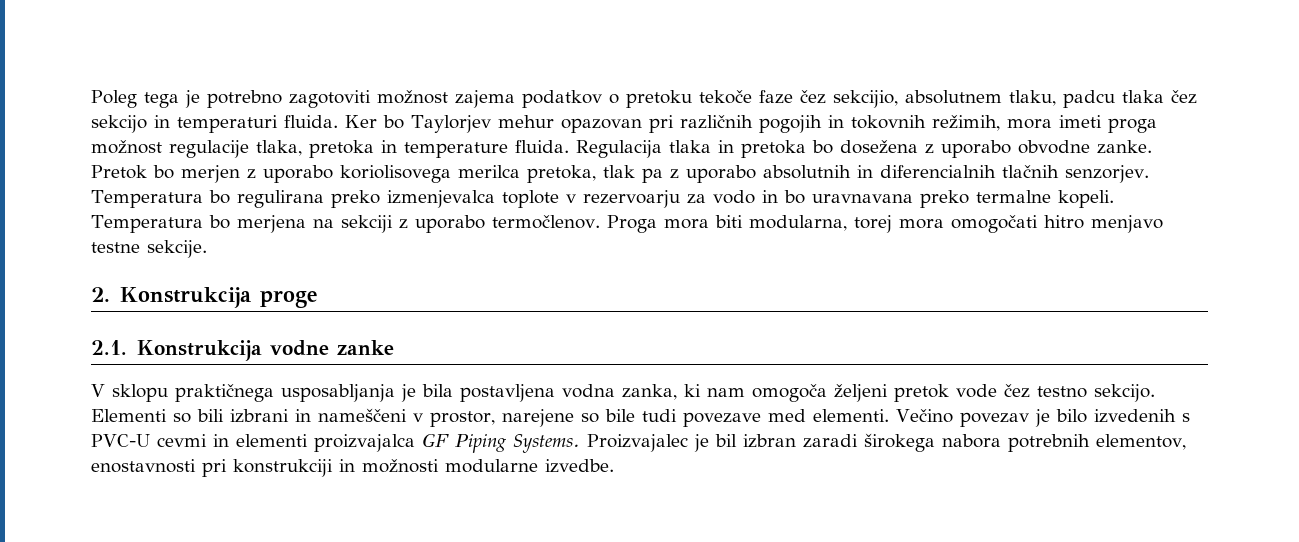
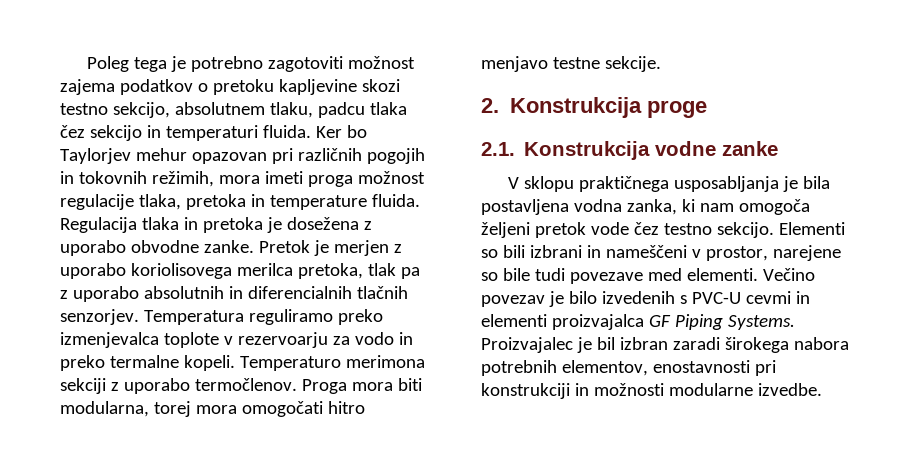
[699,90,898,108] tekoče faze čez sekcijio, -> [278,79,400,95] [60,102,170,118] kapljevine skozi testno sekcijo,
[812,140,833,154] bo -> [266,217,282,233] je
[153,165,174,179] bo -> [313,240,329,256] je
[208,190,324,208] bo regulirana -> [248,309,333,325] reguliramo
[783,190,913,204] bo uravnavana -> (413, 338) none
[91,215,334,233] Temperatura bo merjena na -> [239,355,425,371] Temperaturo merimona

